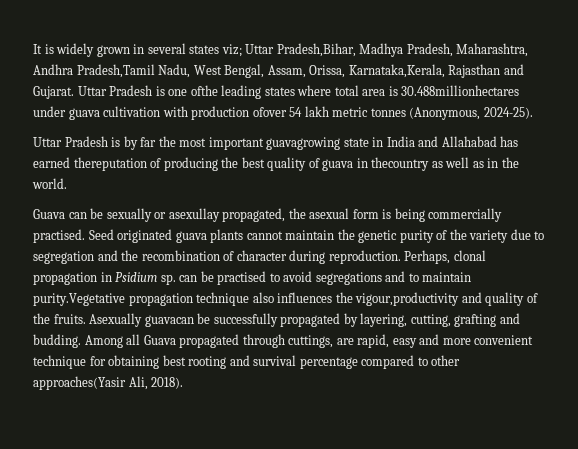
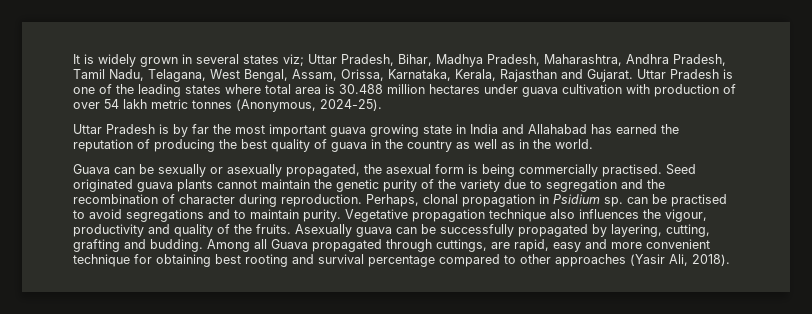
[276,43,356,57] Pradesh,Bihar, -> [341,54,432,66] Pradesh, Bihar,
[76,64,191,78] Pradesh,Tamil Nadu, -> [673,54,726,66] [73,69,206,82] Pradesh, Tamil Nadu, Telagana,
[348,64,445,78] Karnataka,Kerala, -> [388,69,496,81] Karnataka, Kerala,
[190,85,218,96] ofthe -> [99,84,134,94] of the
[401,85,520,96] 30.488millionhectares -> [339,84,480,94] 30.488 million hectares
[252,107,287,117] ofover -> [723,84,736,94] [73,102,100,109] of over
[266,137,341,150] guavagrowing -> [330,124,419,137] guava growing
[73,157,147,171] thereputation -> [661,124,679,134] [73,139,133,152] the reputation
[371,157,430,171] thecountry -> [385,139,452,152] the country
[168,208,220,222] asexullay -> [227,164,282,177] asexually
[33,293,125,306] purity.Vegetative -> [303,209,408,222] purity. Vegetative
[355,292,460,306] vigour,productivity -> [665,209,707,222] [73,224,144,237] vigour, productivity
[144,315,194,327] guavacan -> [356,227,417,237] guava can
[33,376,126,390] approaches(Yasir -> [555,254,665,267] approaches (Yasir

